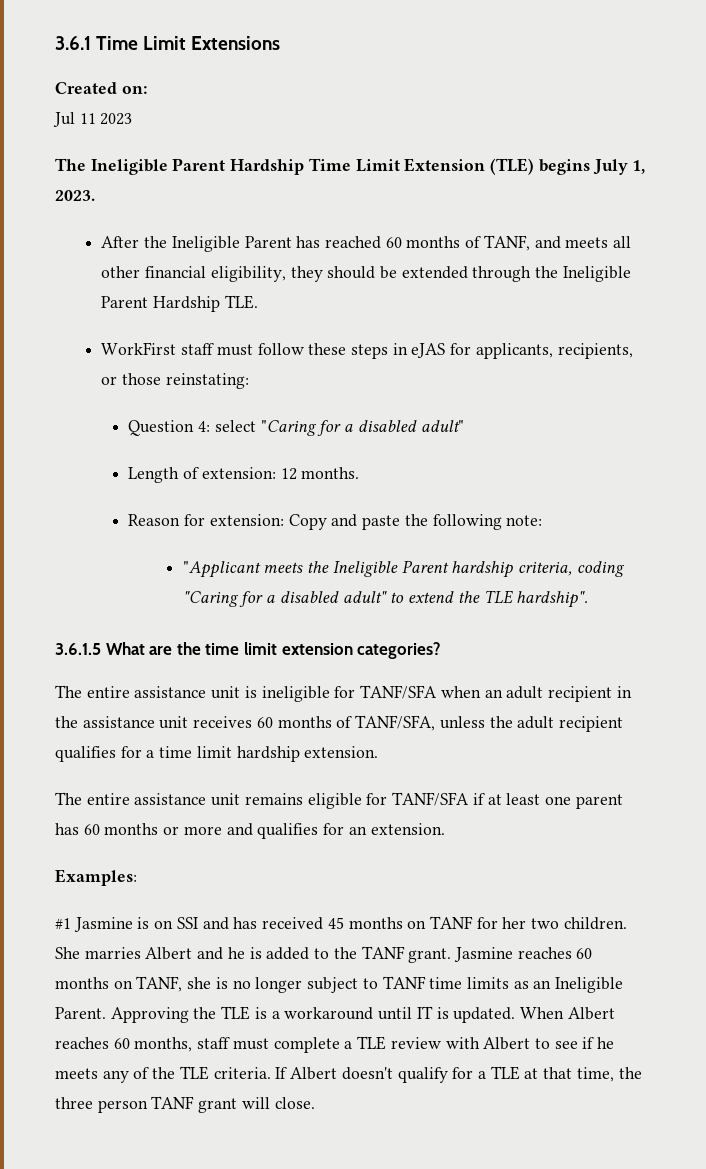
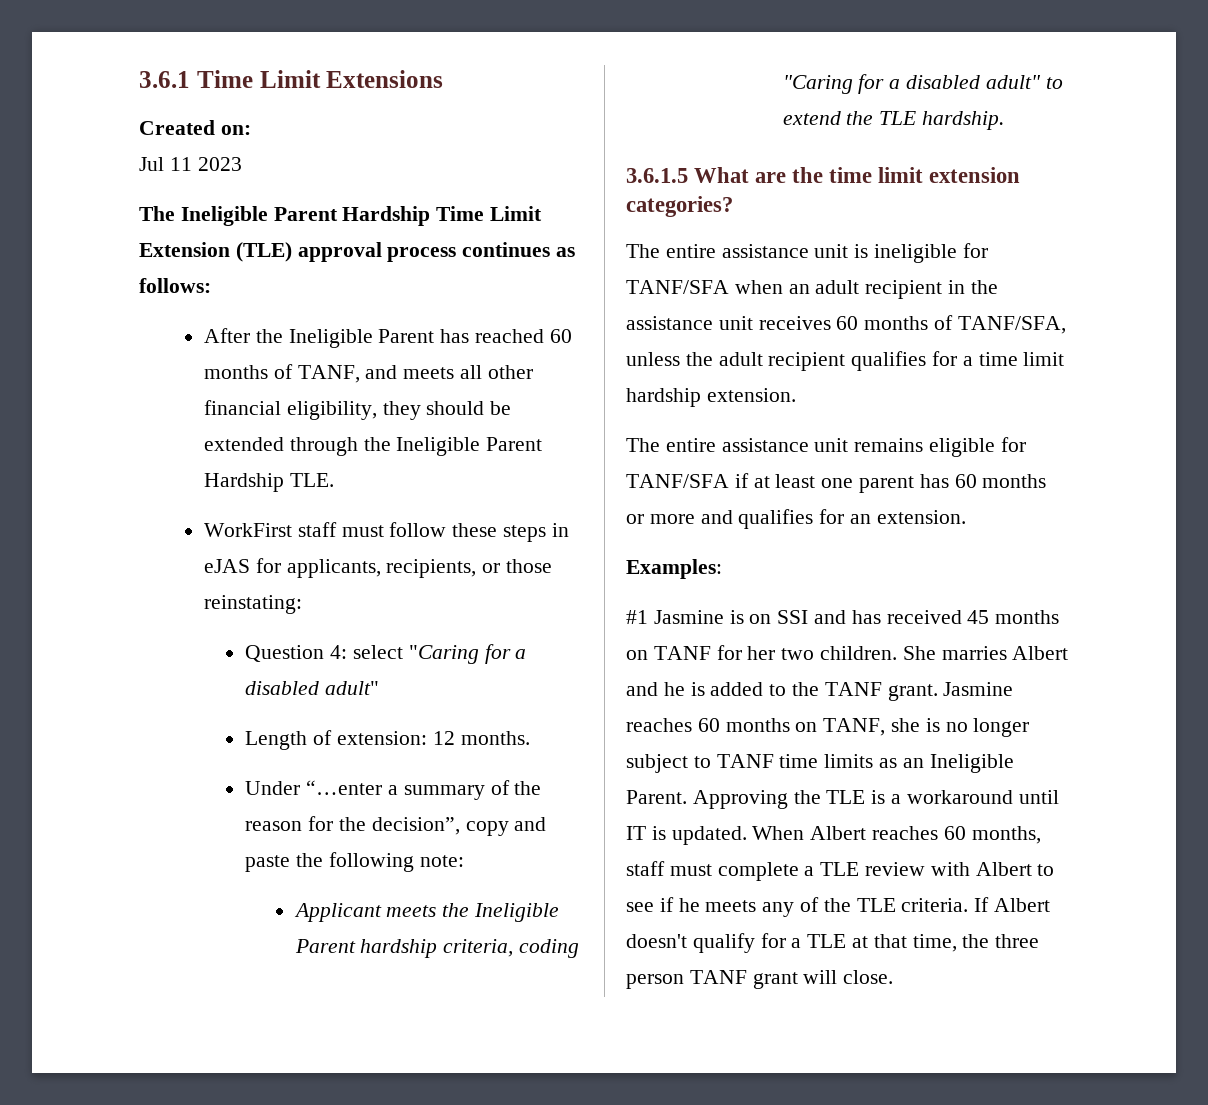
[538,159,646,175] [55,190,95,201] begins July 1, 2023. -> [297,242,576,262] [139,278,211,293] approval process continues as follows:
[128,514,327,530] Reason for extension: Copy -> [245,780,542,800] [245,816,509,836] Under “…enter a summary of the reason for the decision”, copy
[182,561,261,578] "Applicant -> [293,903,382,922] Applicant
[516,591,589,608] hardship". -> [921,111,1004,130] hardship.

